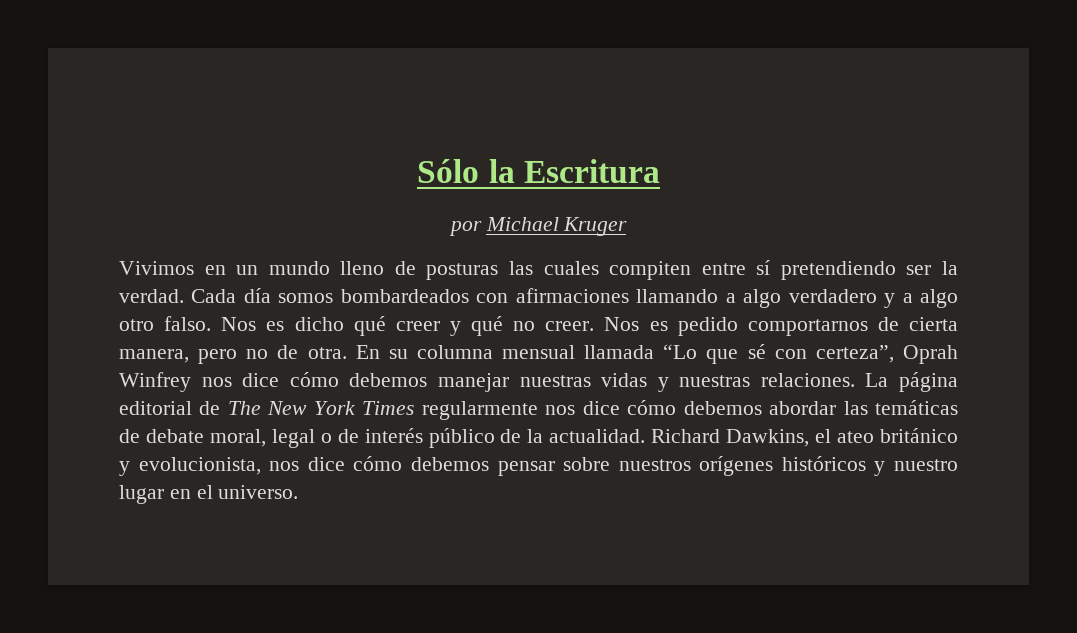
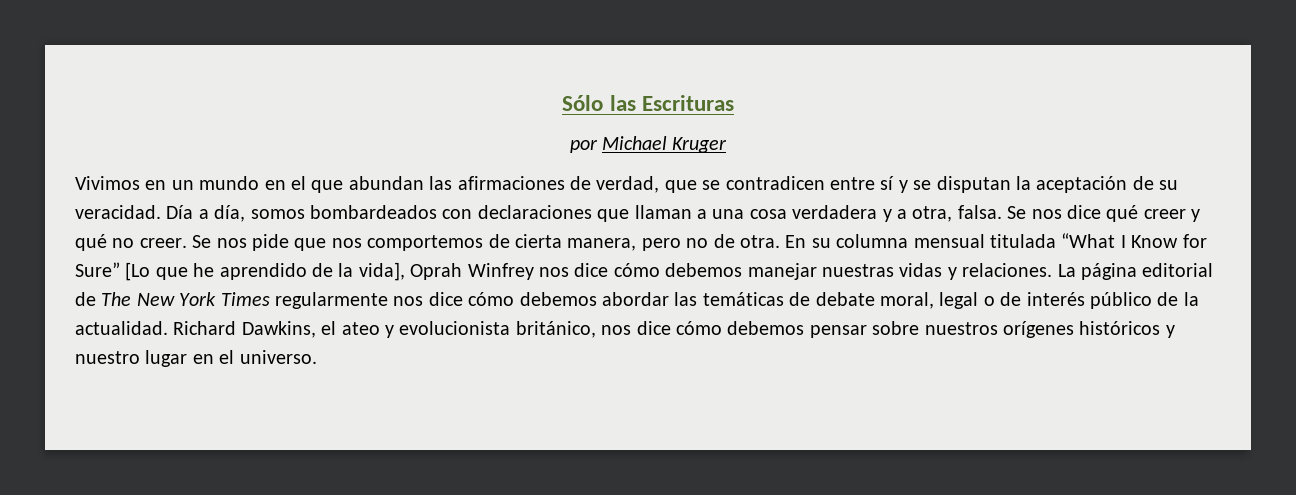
[488,159,660,183] la Escritura -> [609,95,734,111] las Escrituras
[340,260,958,280] [119,288,958,308] [119,316,344,331] lleno de posturas las cuales compiten entre sí pretendiendo ser la verdad. Cada día somos bombardeados con afirmaciones llamando a algo verdadero y a algo otro falso. Nos es dicho -> [264,176,1179,193] [75,205,1101,222] en el que abundan las afirmaciones de verdad, que se contradicen entre sí y se disputan la aceptación de su veracidad. Día a día, somos bombardeados con declaraciones que llaman a una cosa verdadera y a otra, falsa. Se nos dice
[604,317,868,336] Nos es pedido comportarnos -> [192,234,484,251] Se nos pide que nos comportemos
[584,344,894,364] llamada “Lo que sé con certeza”, -> [989,233,1207,248] [75,262,405,281] titulada “What I Know for Sure” [Lo que he aprendido de la vida],
[679,375,751,387] nuestras -> (957, 273) none
[879,428,958,443] [119,457,261,476] británico y evolucionista, -> [385,321,596,338] y evolucionista británico,

